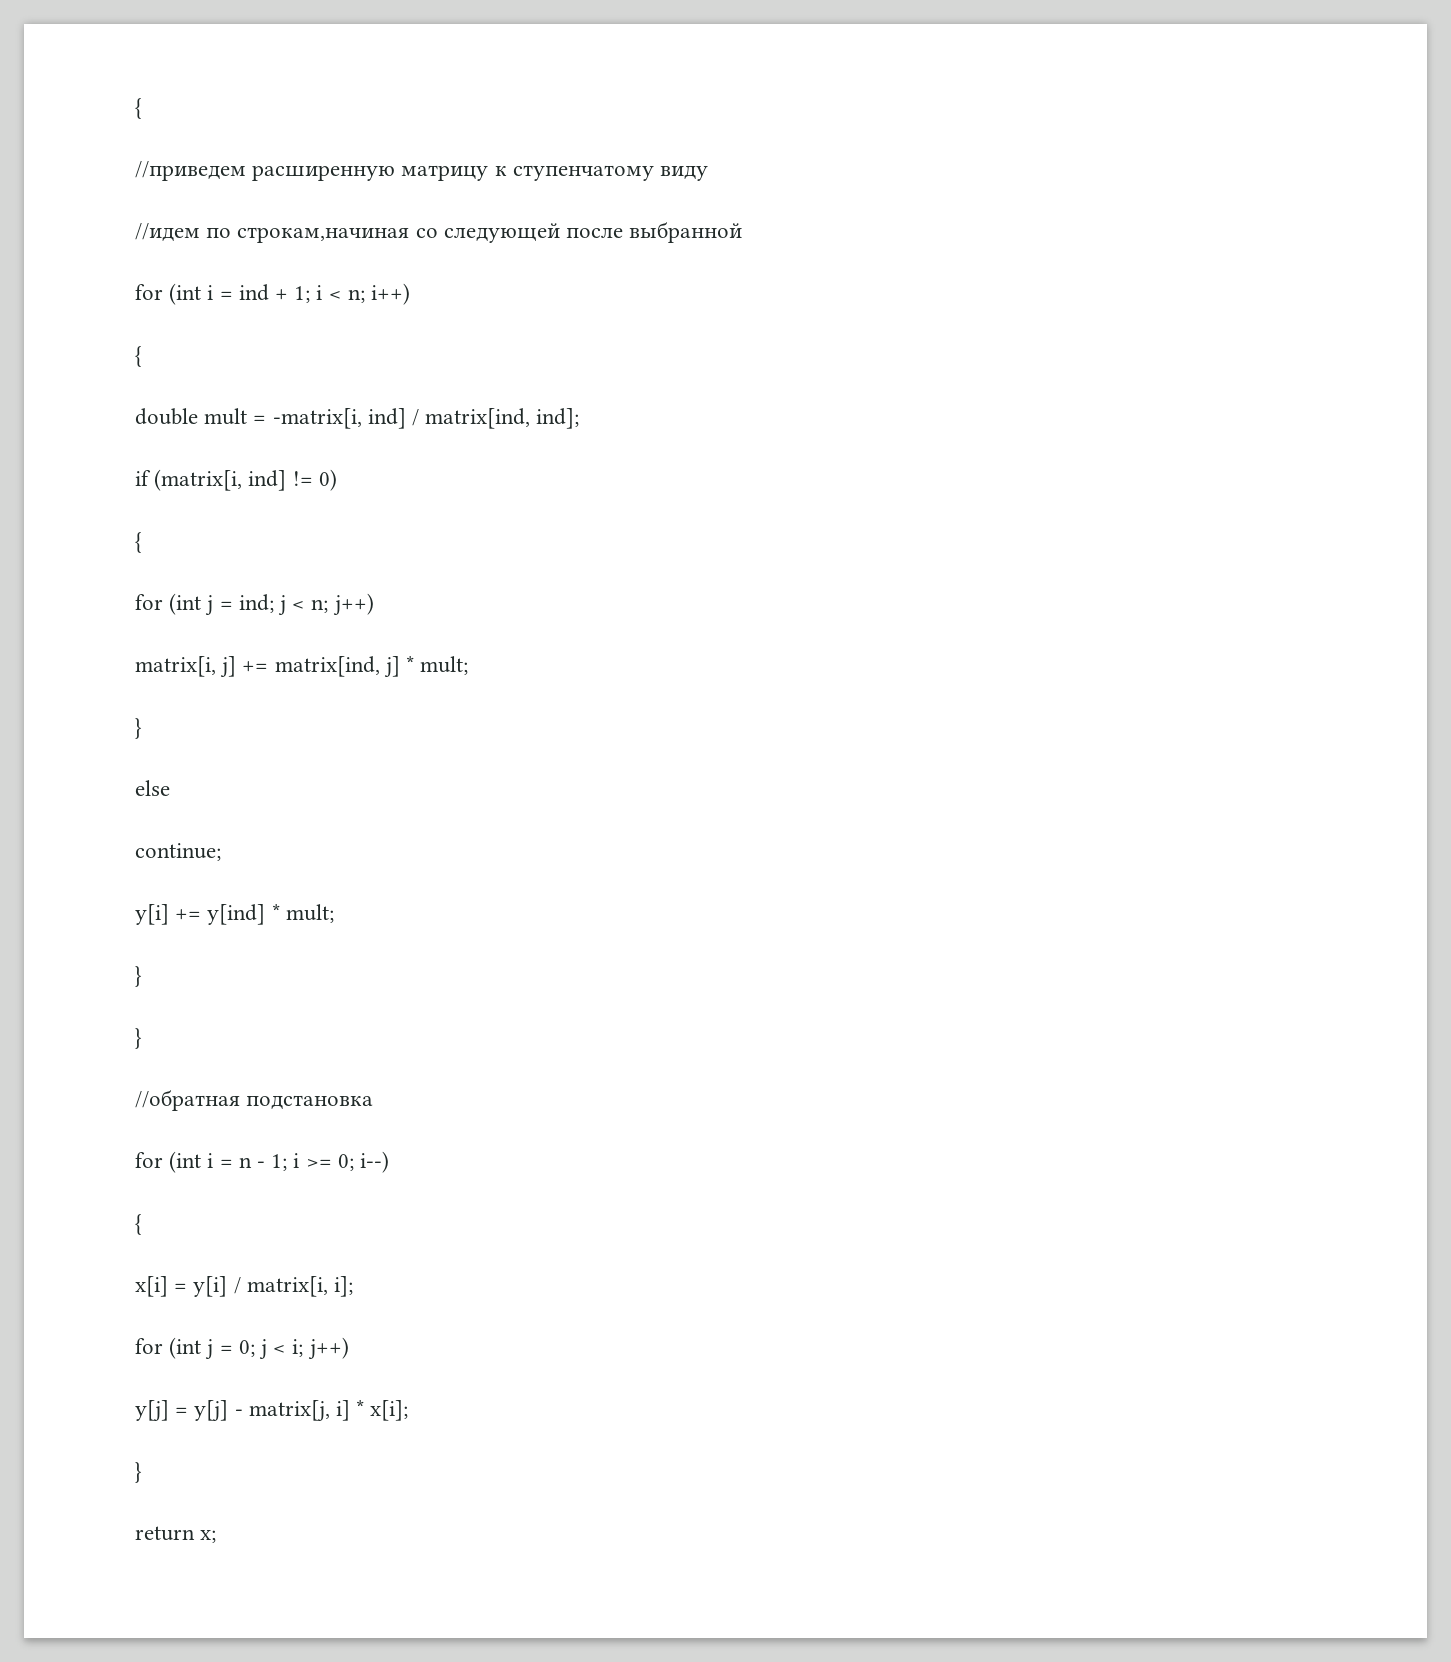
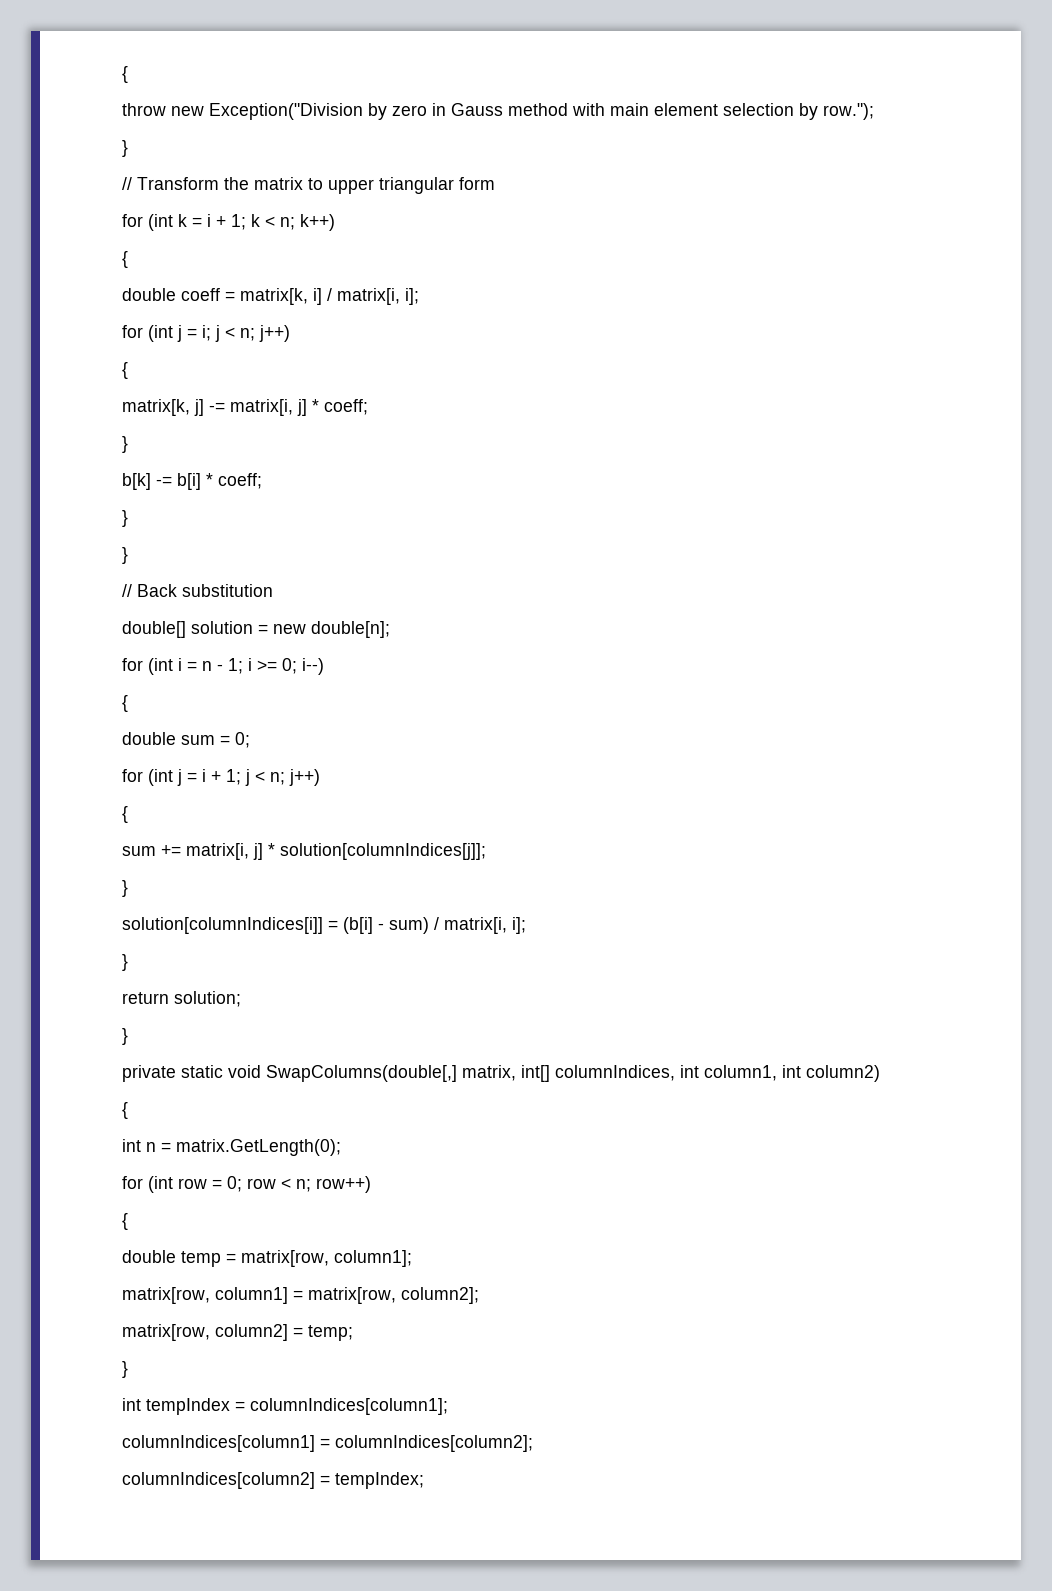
[135,98,142,119] [135,161,709,181] [135,221,743,243] [135,283,411,305] [135,346,142,367] [135,408,580,429] [135,469,337,491] [135,532,142,553] [135,593,374,616] [135,655,469,678] [135,718,142,739] [135,780,170,796] [135,843,221,861] [135,903,334,925] [135,966,142,987] [135,1028,142,1049] [135,1089,374,1111] { // //приведем расширенную матрицу к ступенчатому виду // //идем по строкам,начиная со следующей после выбранной // for (int i = ind + 1; i < n; i++) // { // double mult = -matrix[i, ind] / matrix[ind, ind]; // if (matrix[i, ind] != 0) // { // for (int j = ind; j < n; j++) // matrix[i, j] += matrix[ind, j] * mult; // } // else // continue; // y[i] += y[ind] * mult; // } // } // //обратная подстановка -> [122,66,128,83] [122,103,874,120] [122,140,128,157] [122,177,495,194] [122,214,335,231] [122,251,128,268] [122,288,419,305] [122,325,290,342] [122,362,128,379] [122,399,368,416] [122,436,128,453] [122,473,262,490] [122,510,128,527] [122,547,128,564] [122,584,273,597] [122,621,390,638] { // throw new Exception("Division by zero in Gauss method with main element selection by row."); // } // // Transform the matrix to upper triangular form // for (int k = i + 1; k < n; k++) // { // double coeff = matrix[k, i] / matrix[i, i]; // for (int j = i; j < n; j++) // { // matrix[k, j] -= matrix[i, j] * coeff; // } // b[k] -= b[i] * coeff; // } // } // // Back substitution // double[] solution = new double[n];
[135,1276,354,1297] [135,1337,349,1360] [135,1399,409,1422] [135,1462,142,1483] [135,1526,217,1543] x[i] = y[i] / matrix[i, i]; // for (int j = 0; j < i; j++) // y[j] = y[j] - matrix[j, i] * x[i]; // } // return x; -> [122,732,250,748] [122,769,320,786] [122,806,128,823] [122,843,486,860] [122,880,128,897] [122,917,526,934] [122,954,128,971] [122,991,241,1007] [122,1028,128,1045] [122,1065,880,1082] [122,1102,128,1119] [122,1139,341,1156] [122,1176,371,1193] [122,1213,128,1230] [122,1250,412,1267] [122,1287,479,1304] [122,1324,353,1341] [122,1361,128,1378] [122,1398,448,1415] [122,1435,533,1452] [122,1472,424,1489] double sum = 0; // for (int j = i + 1; j < n; j++) // { // sum += matrix[i, j] * solution[columnIndices[j]]; // } // solution[columnIndices[i]] = (b[i] - sum) / matrix[i, i]; // } // return solution; // } // private static void SwapColumns(double[,] matrix, int[] columnIndices, int column1, int column2) // { // int n = matrix.GetLength(0); // for (int row = 0; row < n; row++) // { // double temp = matrix[row, column1]; // matrix[row, column1] = matrix[row, column2]; // matrix[row, column2] = temp; // } // int tempIndex = columnIndices[column1]; // columnIndices[column1] = columnIndices[column2]; // columnIndices[column2] = tempIndex;

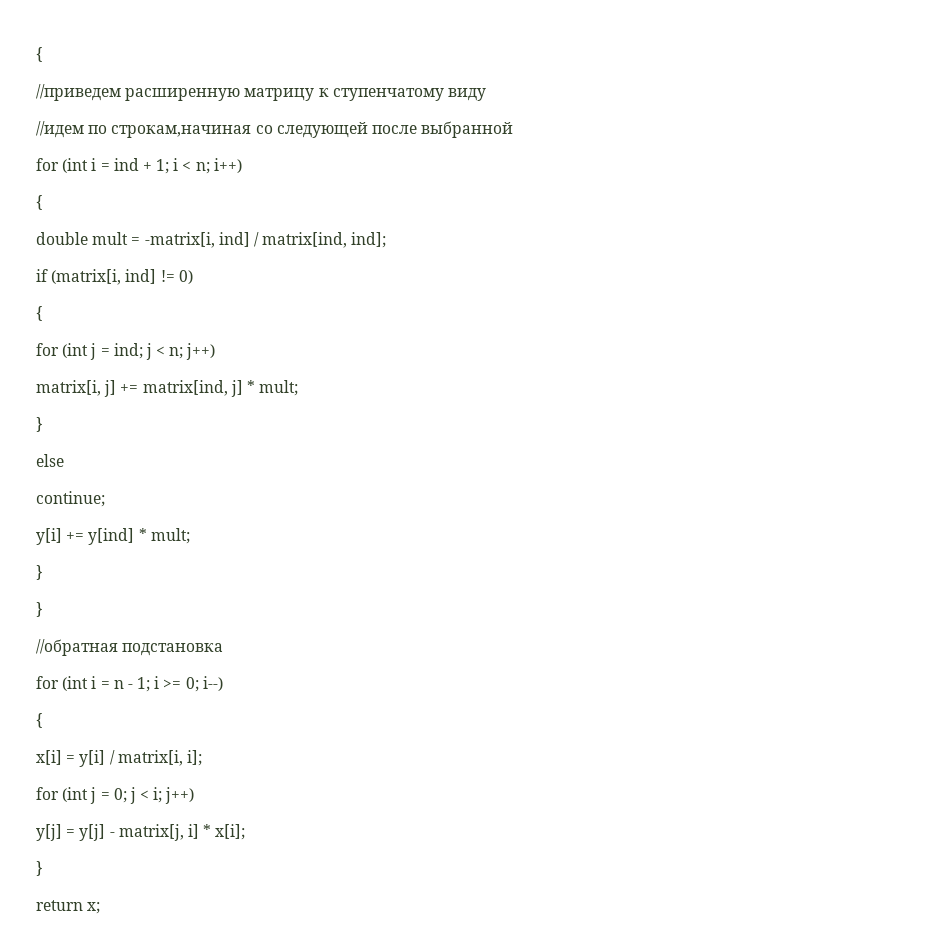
[122,66,128,83] [122,103,874,120] [122,140,128,157] [122,177,495,194] [122,214,335,231] [122,251,128,268] [122,288,419,305] [122,325,290,342] [122,362,128,379] [122,399,368,416] [122,436,128,453] [122,473,262,490] [122,510,128,527] [122,547,128,564] [122,584,273,597] [122,621,390,638] { // throw new Exception("Division by zero in Gauss method with main element selection by row."); // } // // Transform the matrix to upper triangular form // for (int k = i + 1; k < n; k++) // { // double coeff = matrix[k, i] / matrix[i, i]; // for (int j = i; j < n; j++) // { // matrix[k, j] -= matrix[i, j] * coeff; // } // b[k] -= b[i] * coeff; // } // } // // Back substitution // double[] solution = new double[n]; -> [36,47,43,62] [36,84,486,101] [36,121,514,138] [36,158,242,174] [36,195,43,210] [36,232,387,248] [36,269,193,285] [36,306,43,321] [36,343,216,360] [36,380,299,397] [36,417,43,432] [36,454,64,467] [36,491,105,507] [36,528,190,545] [36,565,43,580] [36,602,43,617] [36,639,224,656] { // //приведем расширенную матрицу к ступенчатому виду // //идем по строкам,начиная со следующей после выбранной // for (int i = ind + 1; i < n; i++) // { // double mult = -matrix[i, ind] / matrix[ind, ind]; // if (matrix[i, ind] != 0) // { // for (int j = ind; j < n; j++) // matrix[i, j] += matrix[ind, j] * mult; // } // else // continue; // y[i] += y[ind] * mult; // } // } // //обратная подстановка
[122,732,250,748] [122,769,320,786] [122,806,128,823] [122,843,486,860] [122,880,128,897] [122,917,526,934] [122,954,128,971] [122,991,241,1007] [122,1028,128,1045] [122,1065,880,1082] [122,1102,128,1119] [122,1139,341,1156] [122,1176,371,1193] [122,1213,128,1230] [122,1250,412,1267] [122,1287,479,1304] [122,1324,353,1341] [122,1361,128,1378] [122,1398,448,1415] [122,1435,533,1452] [122,1472,424,1489] double sum = 0; // for (int j = i + 1; j < n; j++) // { // sum += matrix[i, j] * solution[columnIndices[j]]; // } // solution[columnIndices[i]] = (b[i] - sum) / matrix[i, i]; // } // return solution; // } // private static void SwapColumns(double[,] matrix, int[] columnIndices, int column1, int column2) // { // int n = matrix.GetLength(0); // for (int row = 0; row < n; row++) // { // double temp = matrix[row, column1]; // matrix[row, column1] = matrix[row, column2]; // matrix[row, column2] = temp; // } // int tempIndex = columnIndices[column1]; // columnIndices[column1] = columnIndices[column2]; // columnIndices[column2] = tempIndex; -> [36,750,202,767] [36,787,195,804] [36,824,246,841] [36,861,43,876] [36,900,101,914] x[i] = y[i] / matrix[i, i]; // for (int j = 0; j < i; j++) // y[j] = y[j] - matrix[j, i] * x[i]; // } // return x;

